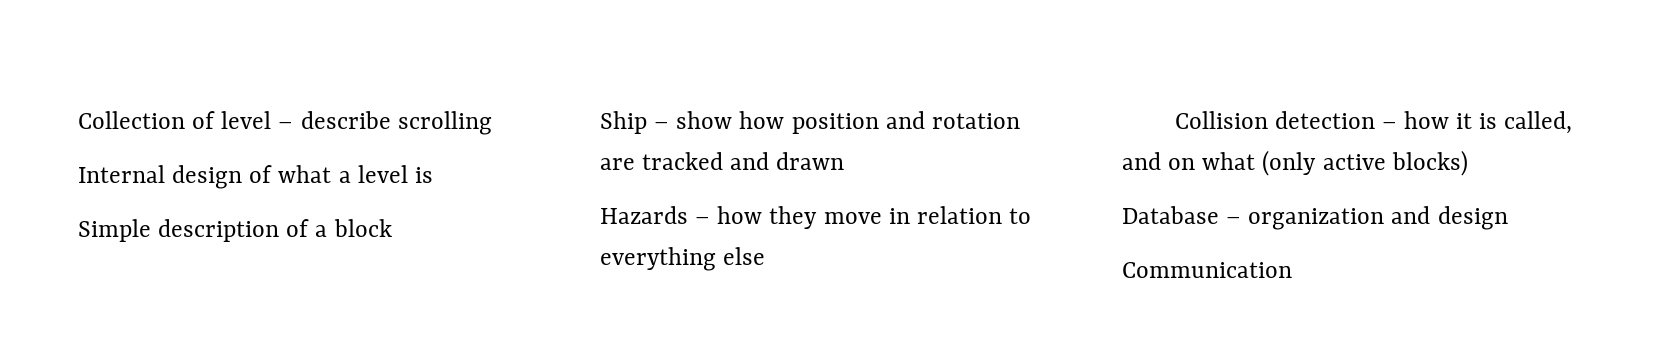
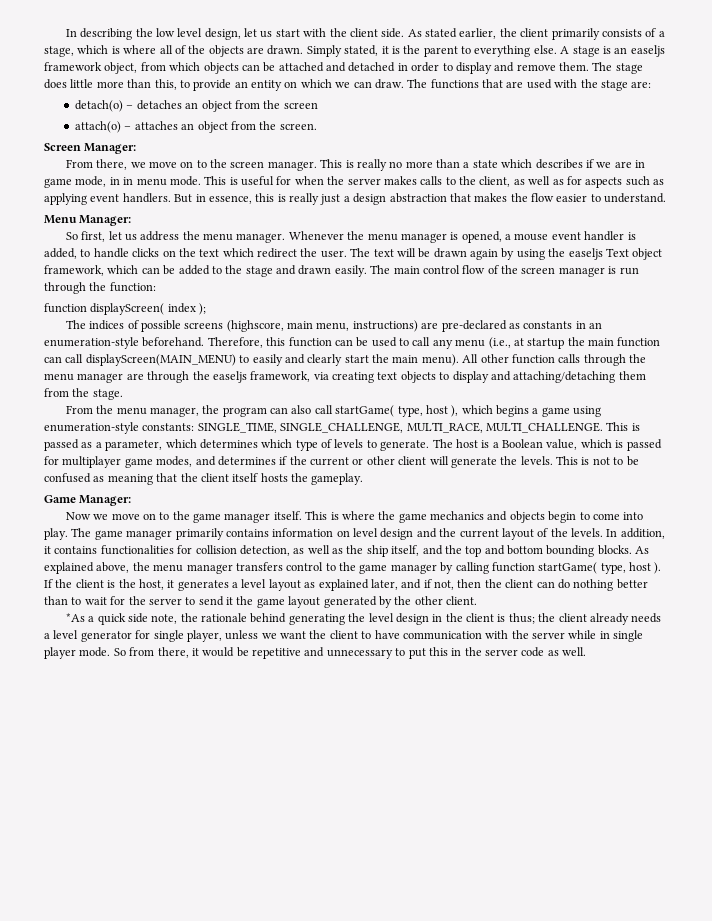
[78,111,492,135] [78,165,433,189] [78,219,392,242] [600,111,1020,134] [600,152,845,170] [600,206,1032,229] [600,247,766,271] [1174,111,1573,134] [1122,150,1468,176] [1122,206,1508,230] [1122,262,1292,278] Collection of level – describe scrolling // Internal design of what a level is // Simple description of a block // Ship – show how position and rotation are tracked and drawn // Hazards – how they move in relation to everything else // Collision detection – how it is called, and on what (only active blocks) // Database – organization and design // Communication -> [65,28,665,40] [44,45,665,57] [44,62,643,74] [44,79,652,91] [75,100,318,112] [75,121,317,133] [44,143,137,154] [65,159,646,171] [44,176,664,188] [44,193,667,205] [44,215,132,226] [65,231,636,243] [44,248,663,260] [44,265,639,277] [44,282,156,294] [44,303,207,315] [65,320,603,332] [44,337,661,349] [44,354,646,366] [44,371,646,383] [44,388,123,400] [65,405,602,417] [44,422,640,434] [44,439,662,451] [44,456,639,468] [44,473,364,485] [44,495,132,506] [65,511,644,523] [44,528,665,540] [44,545,650,557] [44,562,662,574] [44,579,648,591] [44,596,477,608] [65,613,662,625] [44,630,644,642] [44,647,587,659] In describing the low level design, let us start with the client side. As stated earlier, the client primarily consists of a stage, which is where all of the objects are drawn. Simply stated, it is the parent to everything else. A stage is an easeljs framework object, from which objects can be attached and detached in order to display and remove them. The stage does little more than this, to provide an entity on which we can draw. The functions that are used with the stage are: // detach(o) – detaches an object from the screen // attach(o) – attaches an object from the screen. // Screen Manager: // From there, we move on to the screen manager. This is really no more than a state which describes if we are in game mode, in in menu mode. This is useful for when the server makes calls to the client, as well as for aspects such as applying event handlers. But in essence, this is really just a design abstraction that makes the flow easier to understand. // Menu Manager: // So first, let us address the menu manager. Whenever the menu manager is opened, a mouse event handler is added, to handle clicks on the text which redirect the user. The text will be drawn again by using the easeljs Text object framework, which can be added to the stage and drawn easily. The main control flow of the screen manager is run through the function: // function displayScreen( index ); // The indices of possible screens (highscore, main menu, instructions) are pre-declared as constants in an enumeration-style beforehand. Therefore, this function can be used to call any menu (i.e., at startup the main function can call displayScreen(MAIN_MENU) to easily and clearly start the main menu). All other function calls through the menu manager are through the easeljs framework, via creating text objects to display and attaching/detaching them from the stage. // From the menu manager, the program can also call startGame( type, host ), which begins a game using enumeration-style constants: SINGLE_TIME, SINGLE_CHALLENGE, MULTI_RACE, MULTI_CHALLENGE. This is passed as a parameter, which determines which type of levels to generate. The host is a Boolean value, which is passed for multiplayer game modes, and determines if the current or other client will generate the levels. This is not to be confused as meaning that the client itself hosts the gameplay. // Game Manager: // Now we move on to the game manager itself. This is where the game mechanics and objects begin to come into play. The game manager primarily contains information on level design and the current layout of the levels. In addition, it contains functionalities for collision detection, as well as the ship itself, and the top and bottom bounding blocks. As explained above, the menu manager transfers control to the game manager by calling function startGame( type, host ). If the client is the host, it generates a level layout as explained later, and if not, then the client can do nothing better than to wait for the server to send it the game layout generated by the other client. // *As a quick side note, the rationale behind generating the level design in the client is thus; the client already needs a level generator for single player, unless we want the client to have communication with the server while in single player mode. So from there, it would be repetitive and unnecessary to put this in the server code as well.

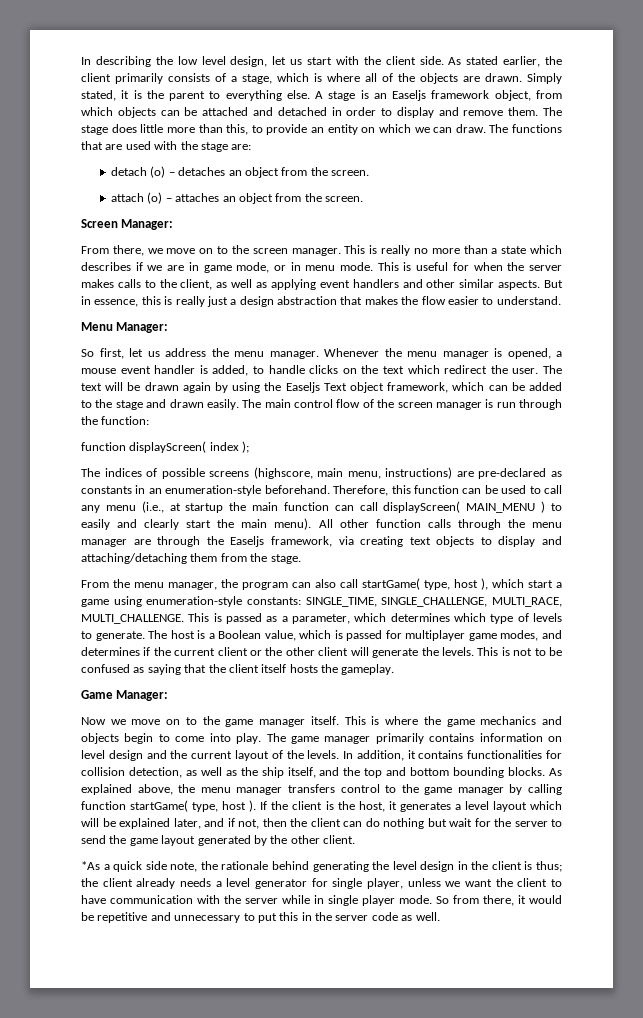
[630,45,665,57] easeljs -> [392,90,427,101] Easeljs
[75,100,124,112] detach(o) -> [111,166,166,178] detach (o)
[283,102,318,109] [75,121,122,133] screen // attach(o) -> [331,170,370,176] [111,192,163,204] screen. // attach (o)
[109,177,120,185] in -> [273,265,286,271] or
[566,176,664,188] [44,193,171,205] for aspects such as applying event handlers. -> [270,279,541,290] applying event handlers and other similar aspects.
[568,248,603,260] easeljs -> [285,382,320,393] Easeljs
[85,354,236,366] displayScreen(MAIN_MENU) -> [383,501,546,513] displayScreen( MAIN_MENU )
[212,371,247,383] easeljs -> [230,536,265,547] Easeljs
[496,405,530,417] begins -> [528,580,553,588] start
[352,458,364,465] or -> [217,647,283,656] client or the
[107,474,153,485] meaning -> [147,664,181,675] saying
[304,582,316,588] as -> [530,801,562,810] [81,818,116,827] which will be
[616,579,648,589] [44,596,82,605] better than to -> [427,818,447,827] but
[226,597,233,605] it -> (106, 839) none

